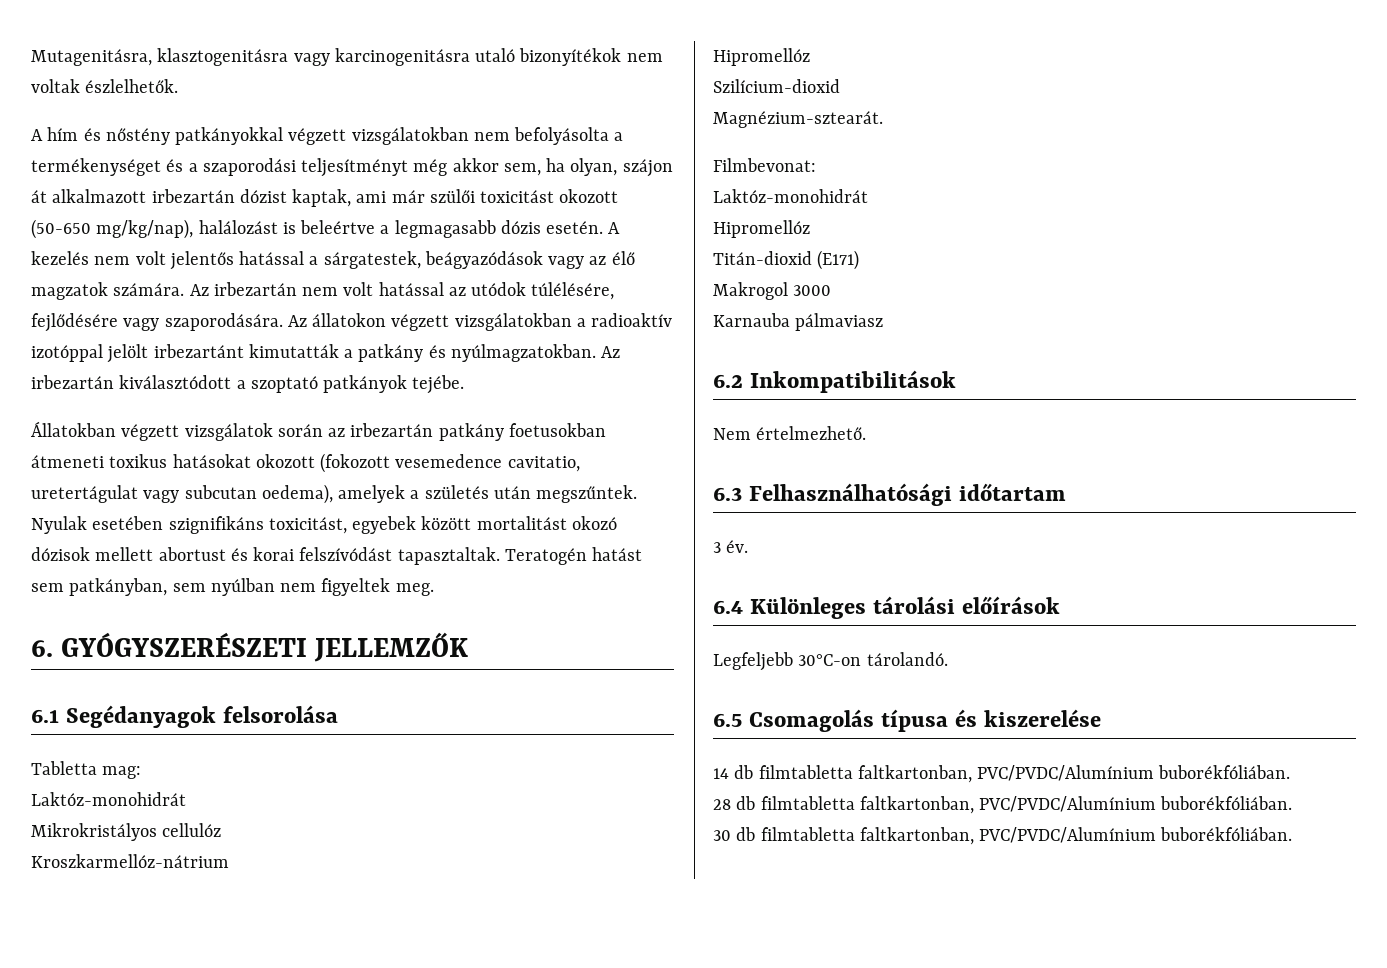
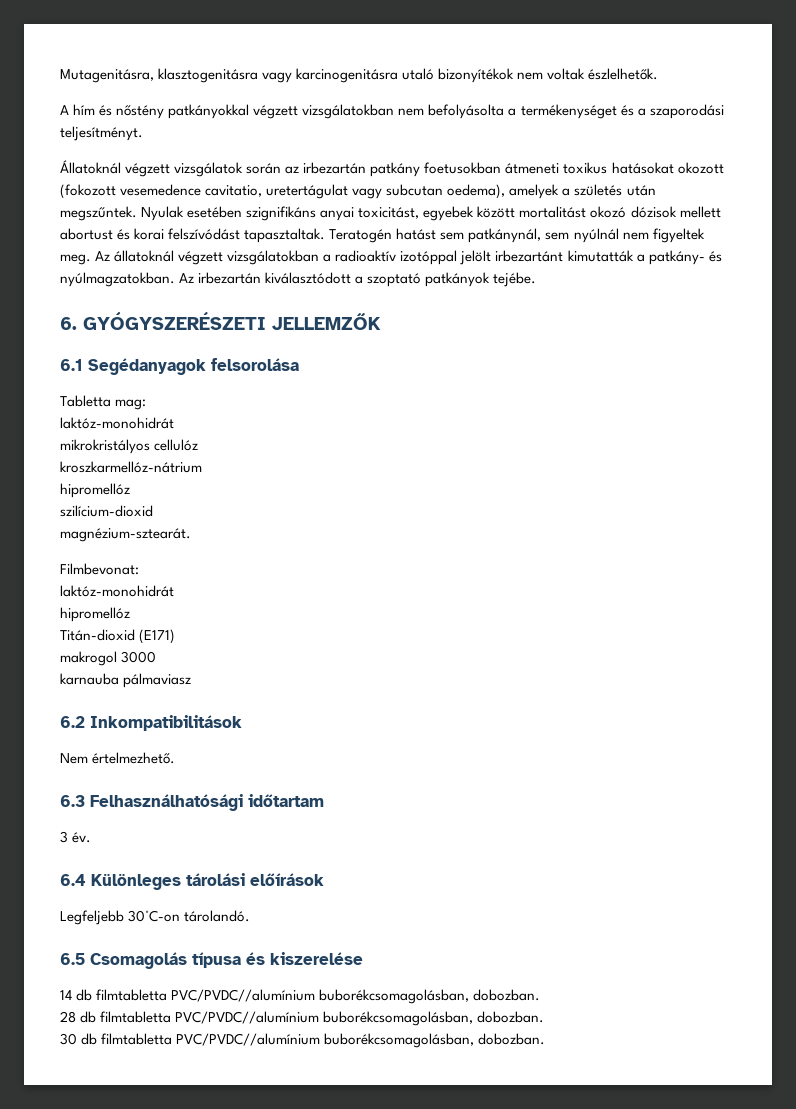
[301,158,673,177] [31,189,619,207] [31,219,621,239] [31,251,635,270] [31,282,615,300] [31,313,673,332] [31,344,621,363] [31,375,465,394] [31,421,116,437] teljesítményt még akkor sem, ha olyan, szájon át alkalmazott irbezartán dózist kaptak, ami már szülői toxicitást okozott (50-650 mg/kg/nap), halálozást is beleértve a legmagasabb dózis esetén. A kezelés nem volt jelentős hatással a sárgatestek, beágyazódások vagy az élő magzatok számára. Az irbezartán nem volt hatással az utódok túlélésére, fejlődésére vagy szaporodására. Az állatokon végzett vizsgálatokban a radioaktív izotóppal jelölt irbezartánt kimutatták a patkány és nyúlmagzatokban. Az irbezartán kiválasztódott a szoptató patkányok tejébe. // Állatokban -> [60,126,143,141] [60,160,121,174] teljesítményt. // Állatoknál
(264, 525) none -> [320,207,355,221] anyai
[69,578,275,596] patkányban, sem nyúlban -> [468,228,619,243] patkánynál, sem nyúlnál
(434, 589) none -> [95,250,722,265] [60,272,537,287] Az állatoknál végzett vizsgálatokban a radioaktív izotóppal jelölt irbezartánt kimutatták a patkány- és nyúlmagzatokban. Az irbezartán kiválasztódott a szoptató patkányok tejébe.
[31,792,186,806] [31,823,157,841] Laktóz-monohidrát // Mikrokristályos -> [60,417,174,429] [60,439,150,454] laktóz-monohidrát // mikrokristályos
[31,854,229,868] [713,48,810,66] [713,79,840,93] [713,111,883,128] Kroszkarmellóz-nátrium // Hipromellóz // Szilícium-dioxid // Magnézium-sztearát. -> [60,461,202,473] [60,483,130,498] [60,505,153,517] [60,528,191,542] kroszkarmellóz-nátrium // hipromellóz // szilícium-dioxid // magnézium-sztearát.
[713,189,868,203] [713,220,810,238] Laktóz-monohidrát // Hipromellóz -> [60,585,174,597] [60,607,130,622] laktóz-monohidrát // hipromellóz
[713,282,788,300] Makrogol -> [60,651,117,666] makrogol
[713,313,790,327] Karnauba -> [60,673,119,685] karnauba
[857,765,1291,783] faltkartonban, PVC/PVDC/Alumínium buborékfóliában. -> [171,989,541,1004] PVC/PVDC//alumínium buborékcsomagolásban, dobozban.
[859,796,1293,814] faltkartonban, PVC/PVDC/Alumínium buborékfóliában. -> [175,1011,545,1026] PVC/PVDC//alumínium buborékcsomagolásban, dobozban.
[859,827,1293,845] faltkartonban, PVC/PVDC/Alumínium buborékfóliában. -> [176,1033,546,1048] PVC/PVDC//alumínium buborékcsomagolásban, dobozban.

